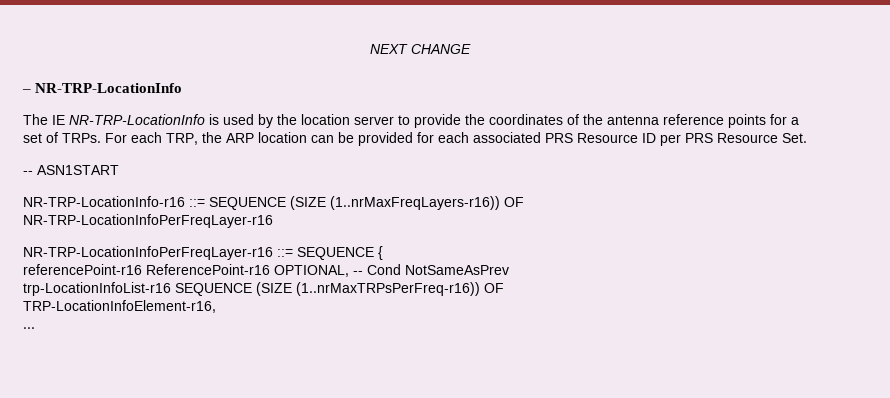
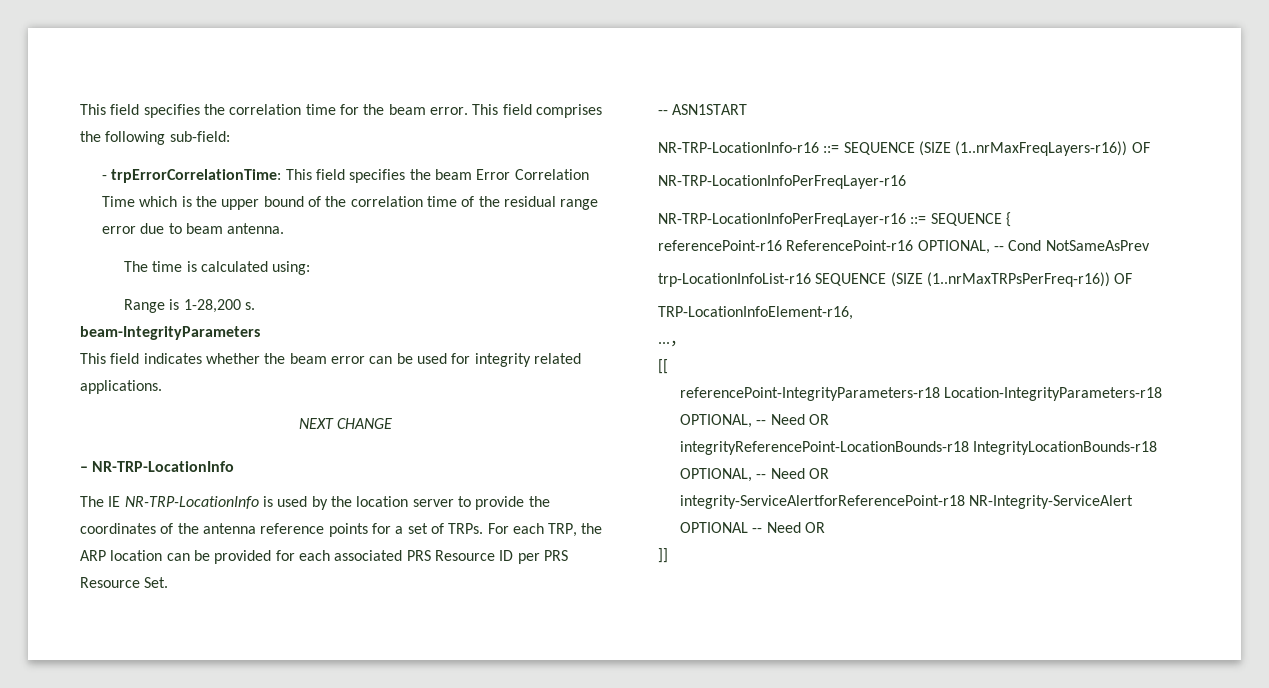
(369, 49) none -> [80,104,602,118] [80,131,230,145] [102,169,589,183] [102,196,599,210] [102,223,285,234] [124,261,311,275] [124,299,255,313] [80,326,260,340] [80,353,581,367] [80,380,162,394] This field specifies the correlation time for the beam error. This field comprises the following sub-field: // - trpErrorCorrelationTime: This field specifies the beam Error Correlation Time which is the upper bound of the correlation time of the residual range error due to beam antenna. // The time is calculated using: // Range is 1-28,200 s. // beam-IntegrityParameters // This field indicates whether the beam error can be used for integrity related applications. //
(35, 328) none -> [670,340,686,347] [658,359,668,374] [680,387,1163,401] [680,414,829,428] [680,441,1158,455] [680,468,829,482] [680,495,1134,509] [680,522,825,533] [658,548,668,563] ， // [[ // referencePoint-IntegrityParameters-r18 Location-IntegrityParameters-r18 OPTIONAL, -- Need OR // integrityReferencePoint-LocationBounds-r18 IntegrityLocationBounds-r18 OPTIONAL, -- Need OR // integrity-ServiceAlertforReferencePoint-r18 NR-Integrity-ServiceAlert OPTIONAL -- Need OR // ]]

